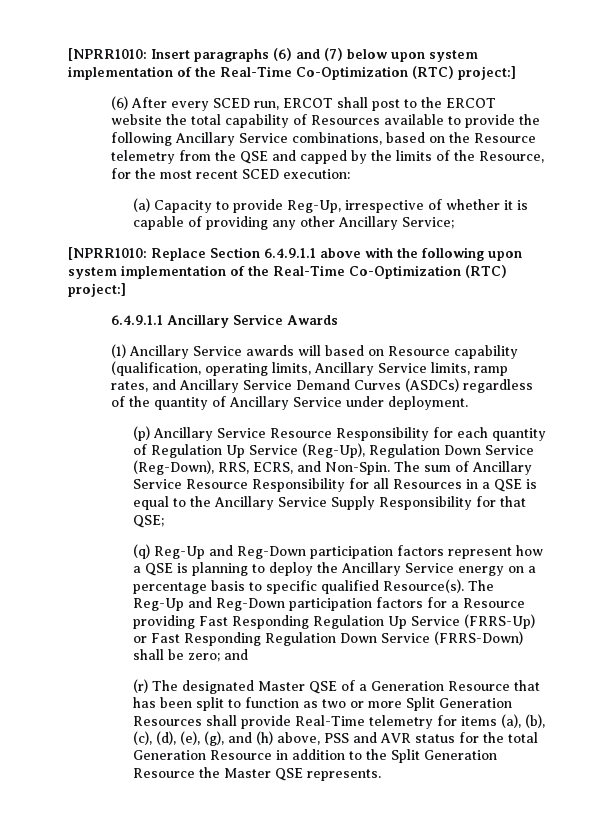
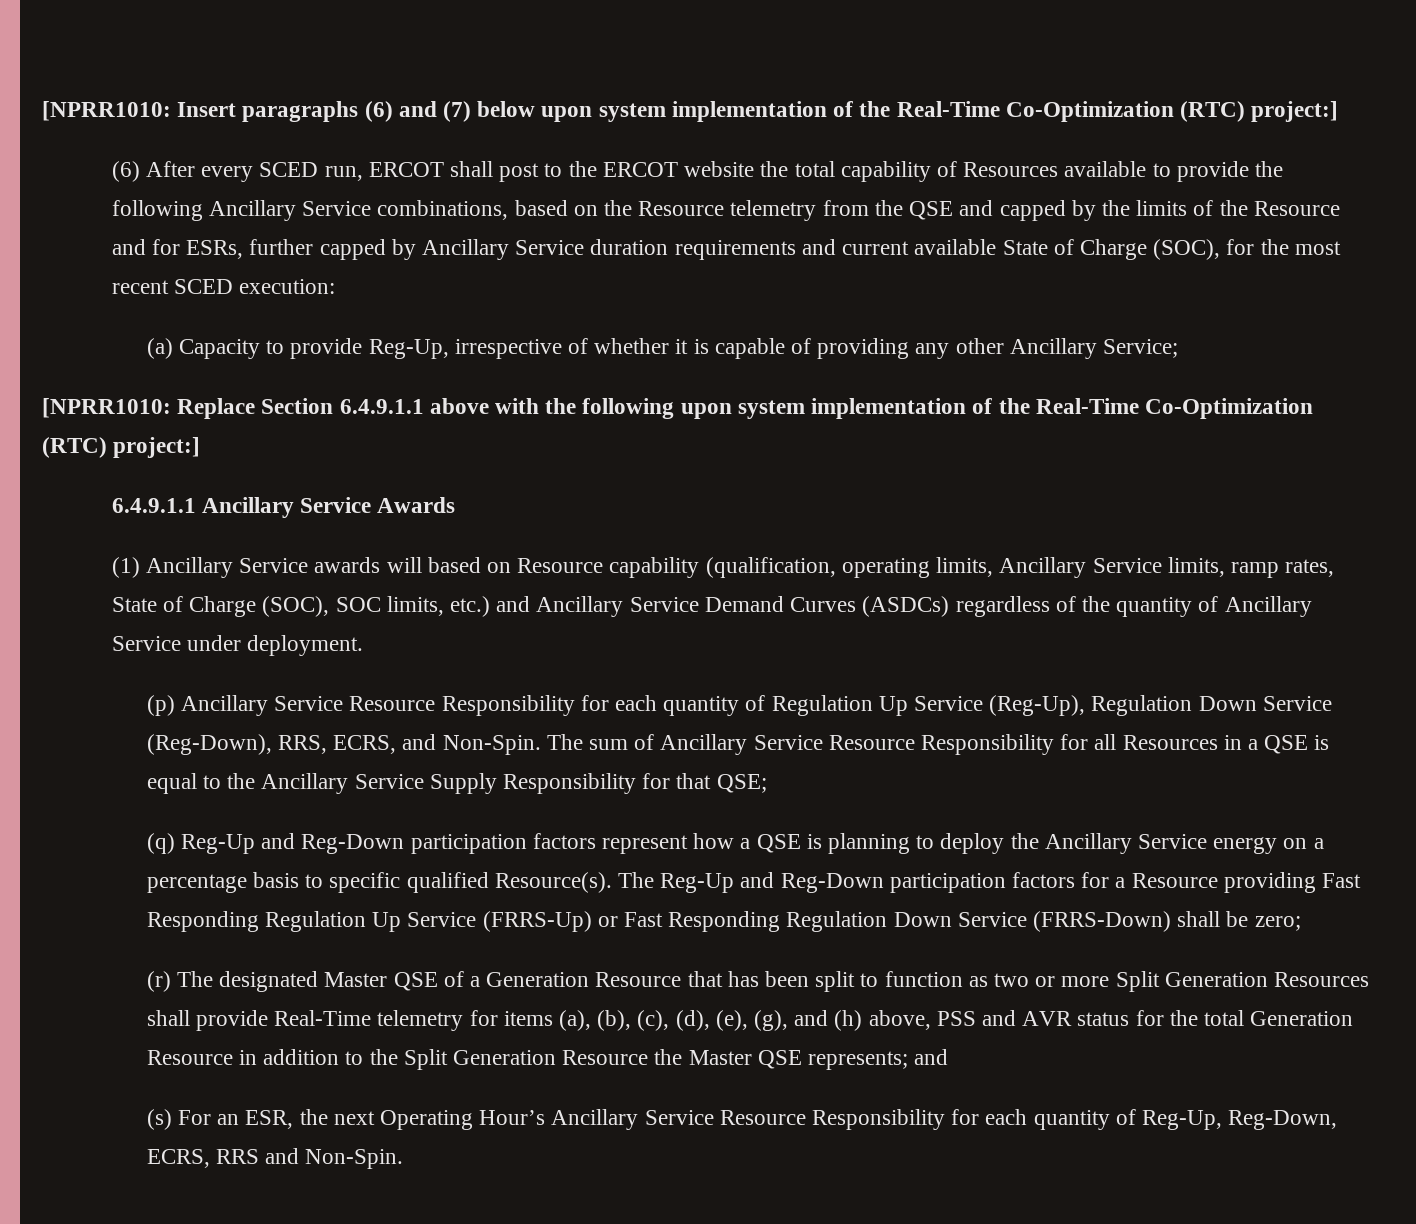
[479,151,545,163] Resource, -> [1253,201,1340,216] [111,239,1221,260] Resource and for ESRs, further capped by Ancillary Service duration requirements and current available State of Charge (SOC),
(149, 386) none -> [111,596,491,617] State of Charge (SOC), SOC limits, etc.)
[224,649,249,660] and -> (1301, 923) none
[307,769,382,781] represents. -> [807,1049,949,1070] [146,1109,1338,1130] [146,1148,404,1169] represents; and // (s) For an ESR, the next Operating Hour’s Ancillary Service Resource Responsibility for each quantity of Reg-Up, Reg-Down, ECRS, RRS and Non-Spin.

